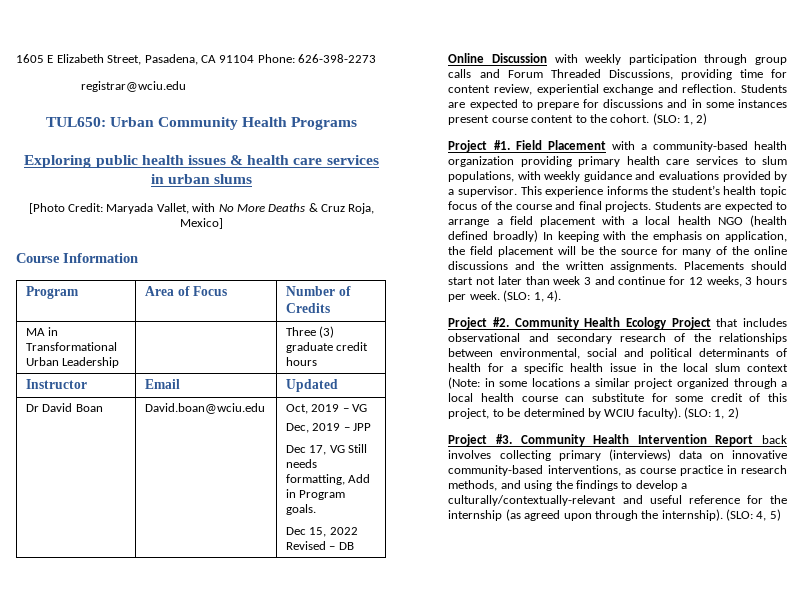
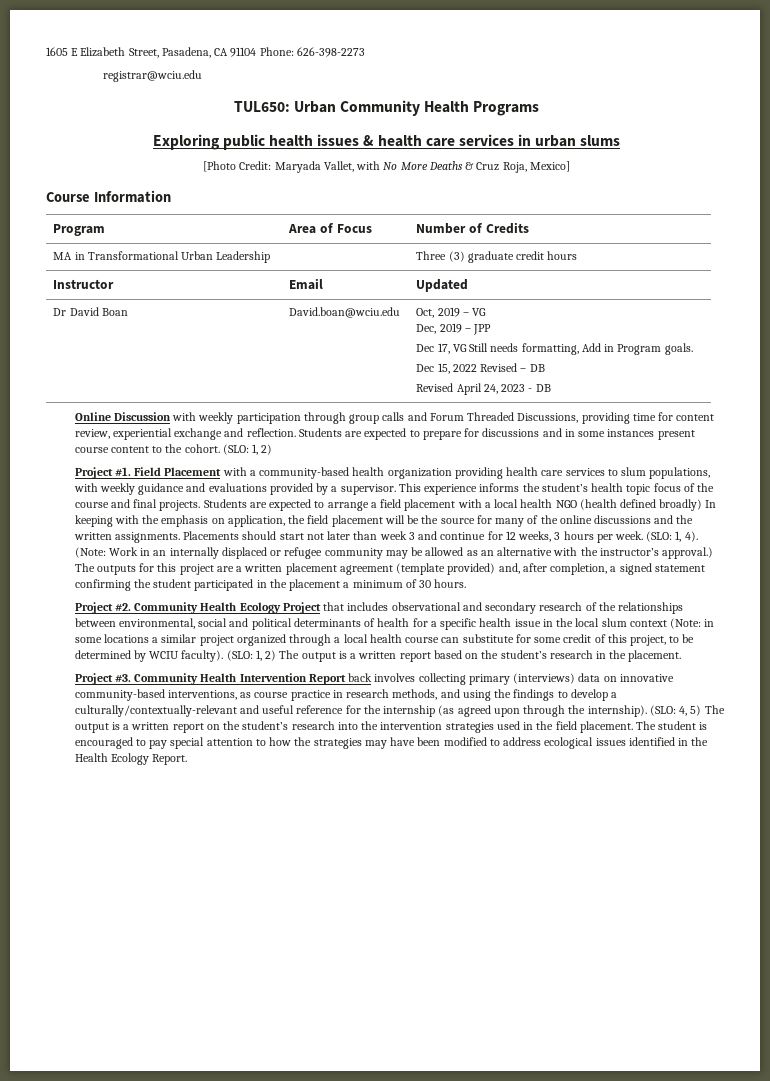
(354, 546) none -> [416,383,551,395] // Revised April 24, 2023 - DB
[578,156,621,167] primary -> (503, 473) none
(561, 296) none -> [74,547,714,559] [74,563,705,575] [74,579,467,591] (Note: Work in an internally displaced or refugee community may be allowed as an alternative with the instructor’s approval.) The outputs for this project are a written placement agreement (template provided) and, after completion, a signed statement confirming the student participated in the placement a minimum of 30 hours.
(739, 413) none -> [279,650,682,662] The output is a written report based on the student’s research in the placement.
(781, 515) none -> [704,705,725,714] [74,721,708,733] [74,737,709,749] [74,753,188,765] The output is a written report on the student’s research into the intervention strategies used in the field placement. The student is encouraged to pay special attention to how the strategies may have been modified to address ecological issues identified in the Health Ecology Report.

